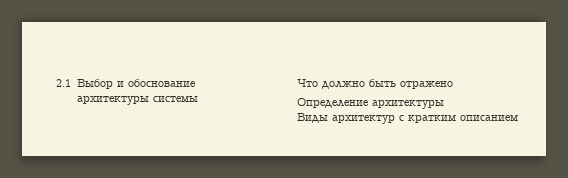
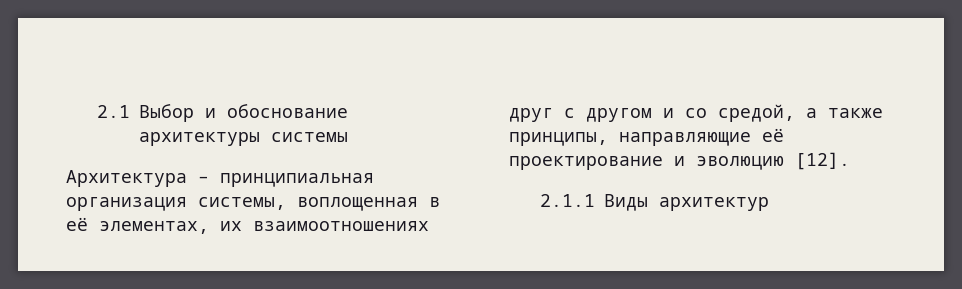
[297,79,453,89] [297,98,444,109] [297,113,518,124] Что должно быть отражено // Определение архитектуры // Виды архитектур с кратким описанием -> [66,170,374,187] [66,197,440,211] [66,217,429,234] [509,104,883,122] [509,128,784,146] [509,152,850,170] [539,194,769,211] Архитектура – принципиальная организация системы, воплощенная в её элементах, их взаимоотношениях друг с другом и со средой, а также принципы, направляющие её проектирование и эволюцию [12]. // 2.1.1 Виды архитектур

